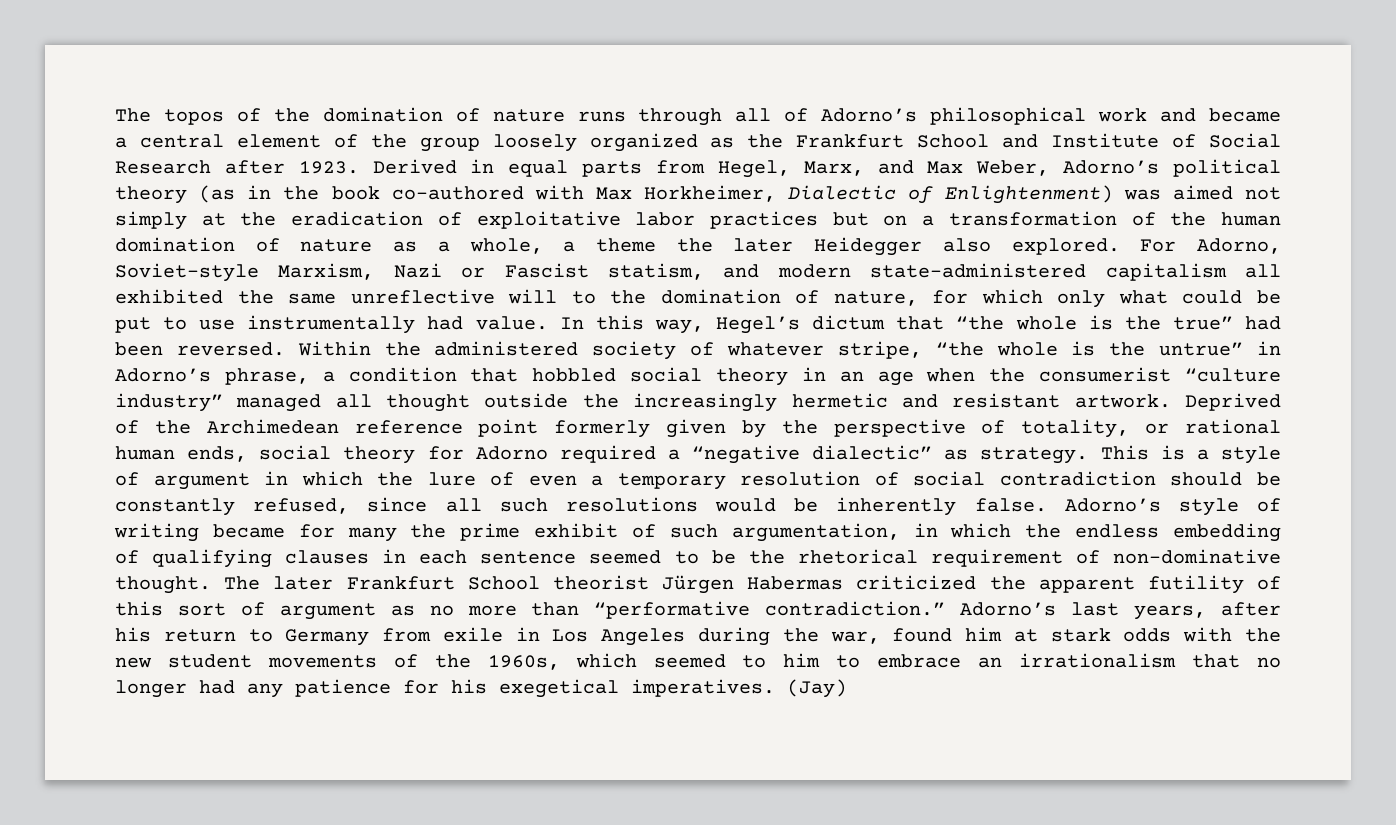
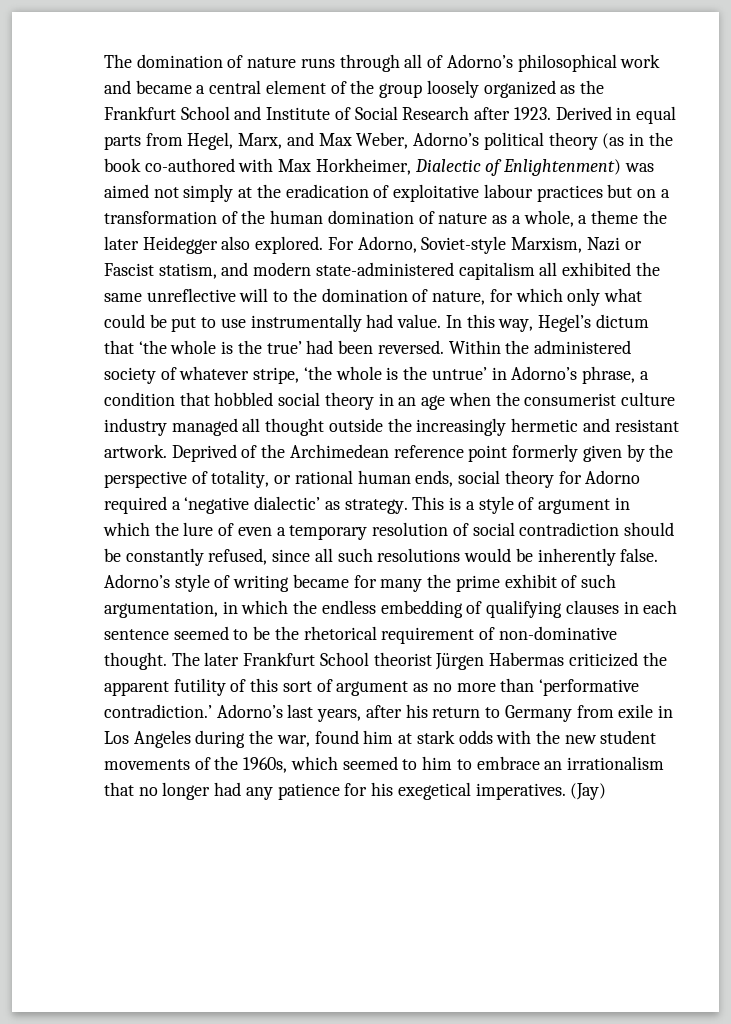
[115,108,310,125] The topos of the -> [104,54,132,68] The
[635,212,696,226] labor -> [483,184,533,198] labour
[956,315,1233,330] “the whole is the true” -> [138,340,302,354] ‘the whole is the true’
[935,341,1244,356] “the whole is the untrue” -> [303,366,487,380] ‘the whole is the untrue’
[1185,368,1282,382] [115,393,223,412] “culture industry” -> [620,392,675,406] [104,418,167,436] culture industry
[692,445,933,464] “negative dialectic” -> [184,496,321,514] ‘negative dialectic’
[594,601,946,619] “performative contradiction.” -> [538,679,639,696] [104,704,212,718] ‘performative contradiction.’

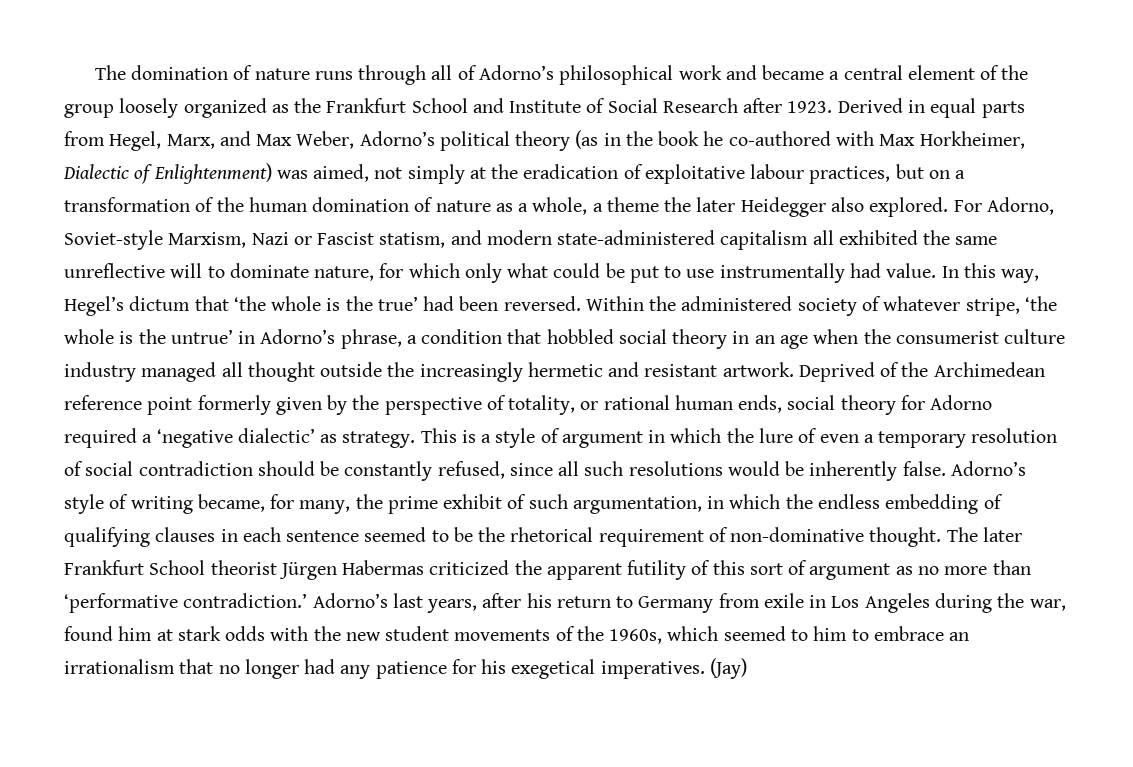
(141, 165) none -> [703,131,724,146] he
[104,184,149,198] aimed -> [313,164,370,182] aimed,
[536,185,603,202] practices -> [809,166,891,184] practices,
[292,288,429,302] the domination of -> [229,263,309,278] dominate
[292,574,423,592] became for many -> [197,494,351,514] became, for many,

